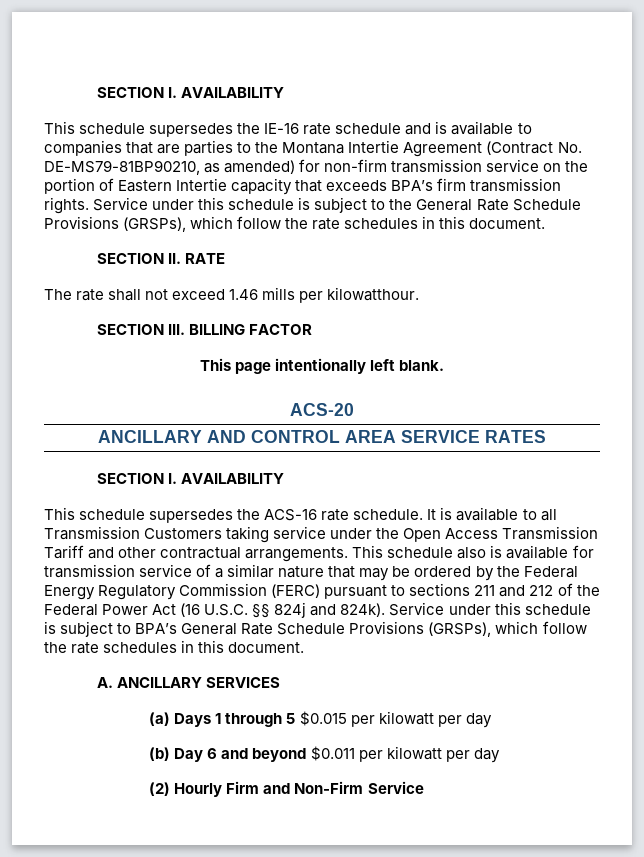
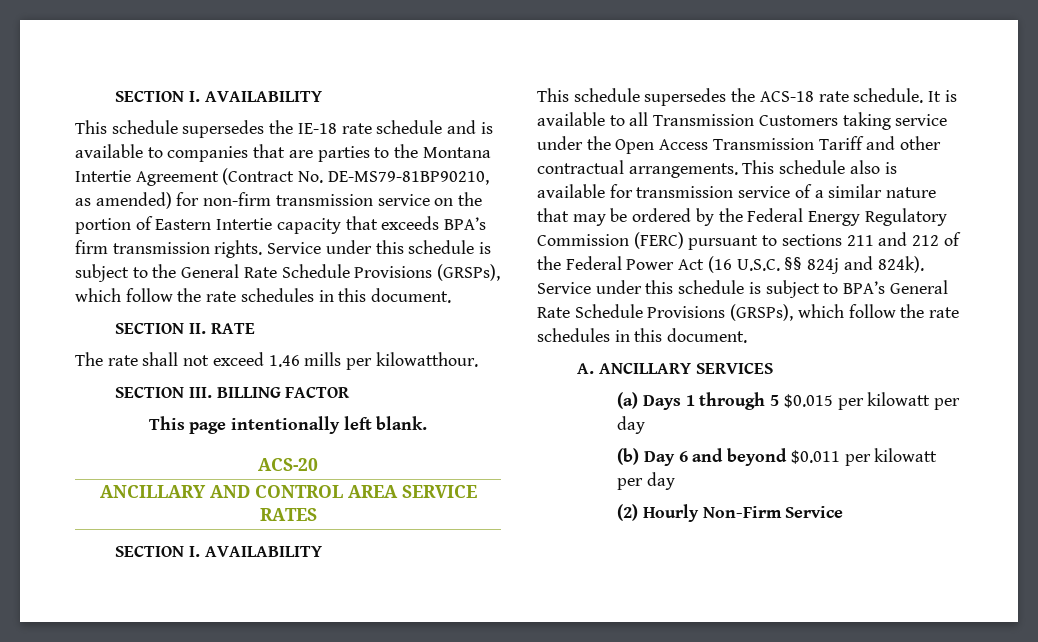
[96,87,284,98] [44,121,300,137] SECTION I. AVAILABILITY // This schedule supersedes the IE-16 -> [115,91,322,102] [75,120,337,138] SECTION I. AVAILABILITY // This schedule supersedes the IE-18
[264,509,318,521] ACS-16 -> [759,91,814,102] ACS-18
[226,781,291,794] Firm and -> (699, 513) none

